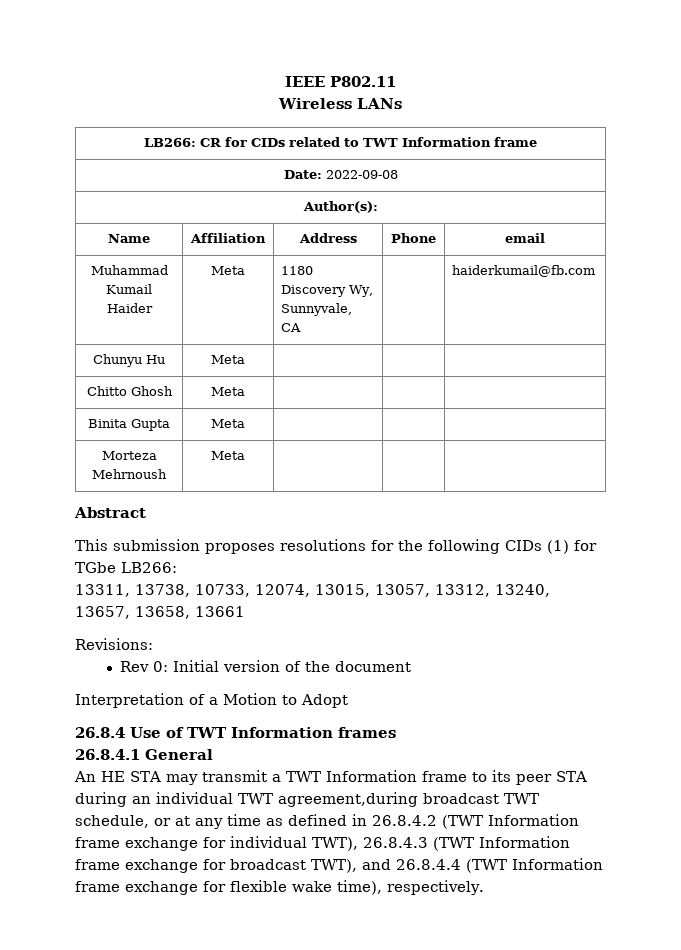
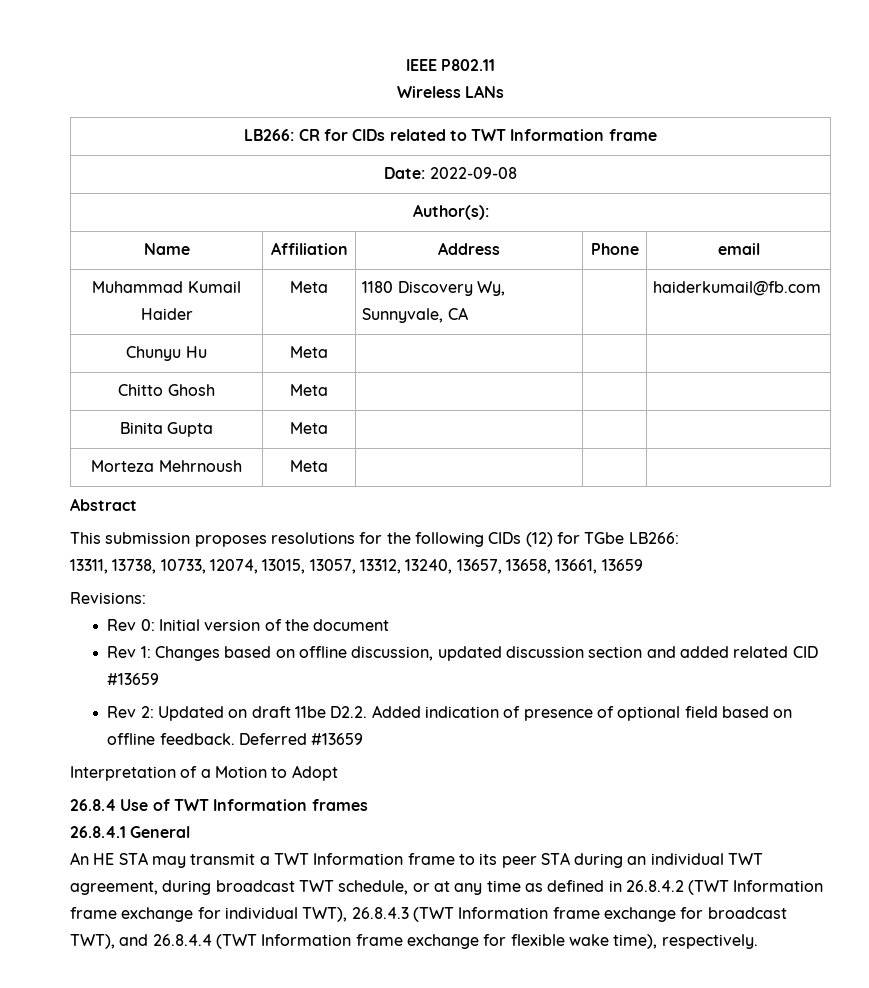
[547,540,569,554] (1) -> [525,532,553,547] (12)
[195,606,245,617] 13661 -> [555,559,643,574] 13661, 13659
(411, 666) none -> [107,646,818,661] [107,673,160,685] [107,705,793,721] [107,733,364,745] // Rev 1: Changes based on offline discussion, updated discussion section and added related CID #13659 // Rev 2: Updated on draft 11be D2.2. Added indication of presence of optional field based on offline feedback. Deferred #13659
[278,792,418,807] agreement,during -> [70,880,212,895] agreement, during

